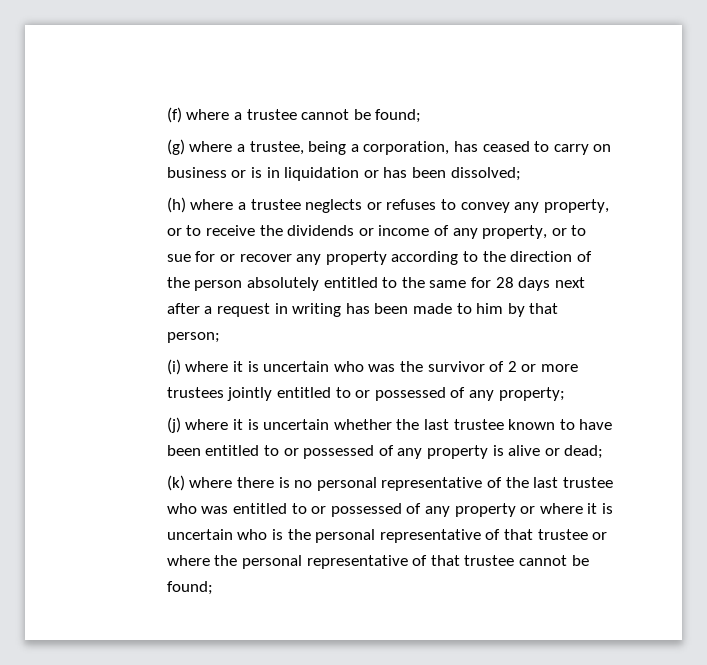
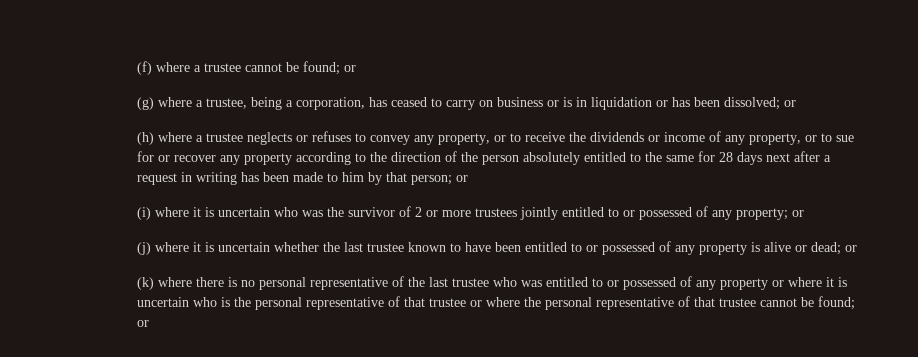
(422, 116) none -> [343,65,356,72] or
(521, 174) none -> [783,100,796,107] or
(220, 337) none -> [455,175,468,182] or
(565, 394) none -> [791,210,804,217] or
(604, 452) none -> [844,245,857,252] or
(213, 588) none -> [136,320,149,327] or

